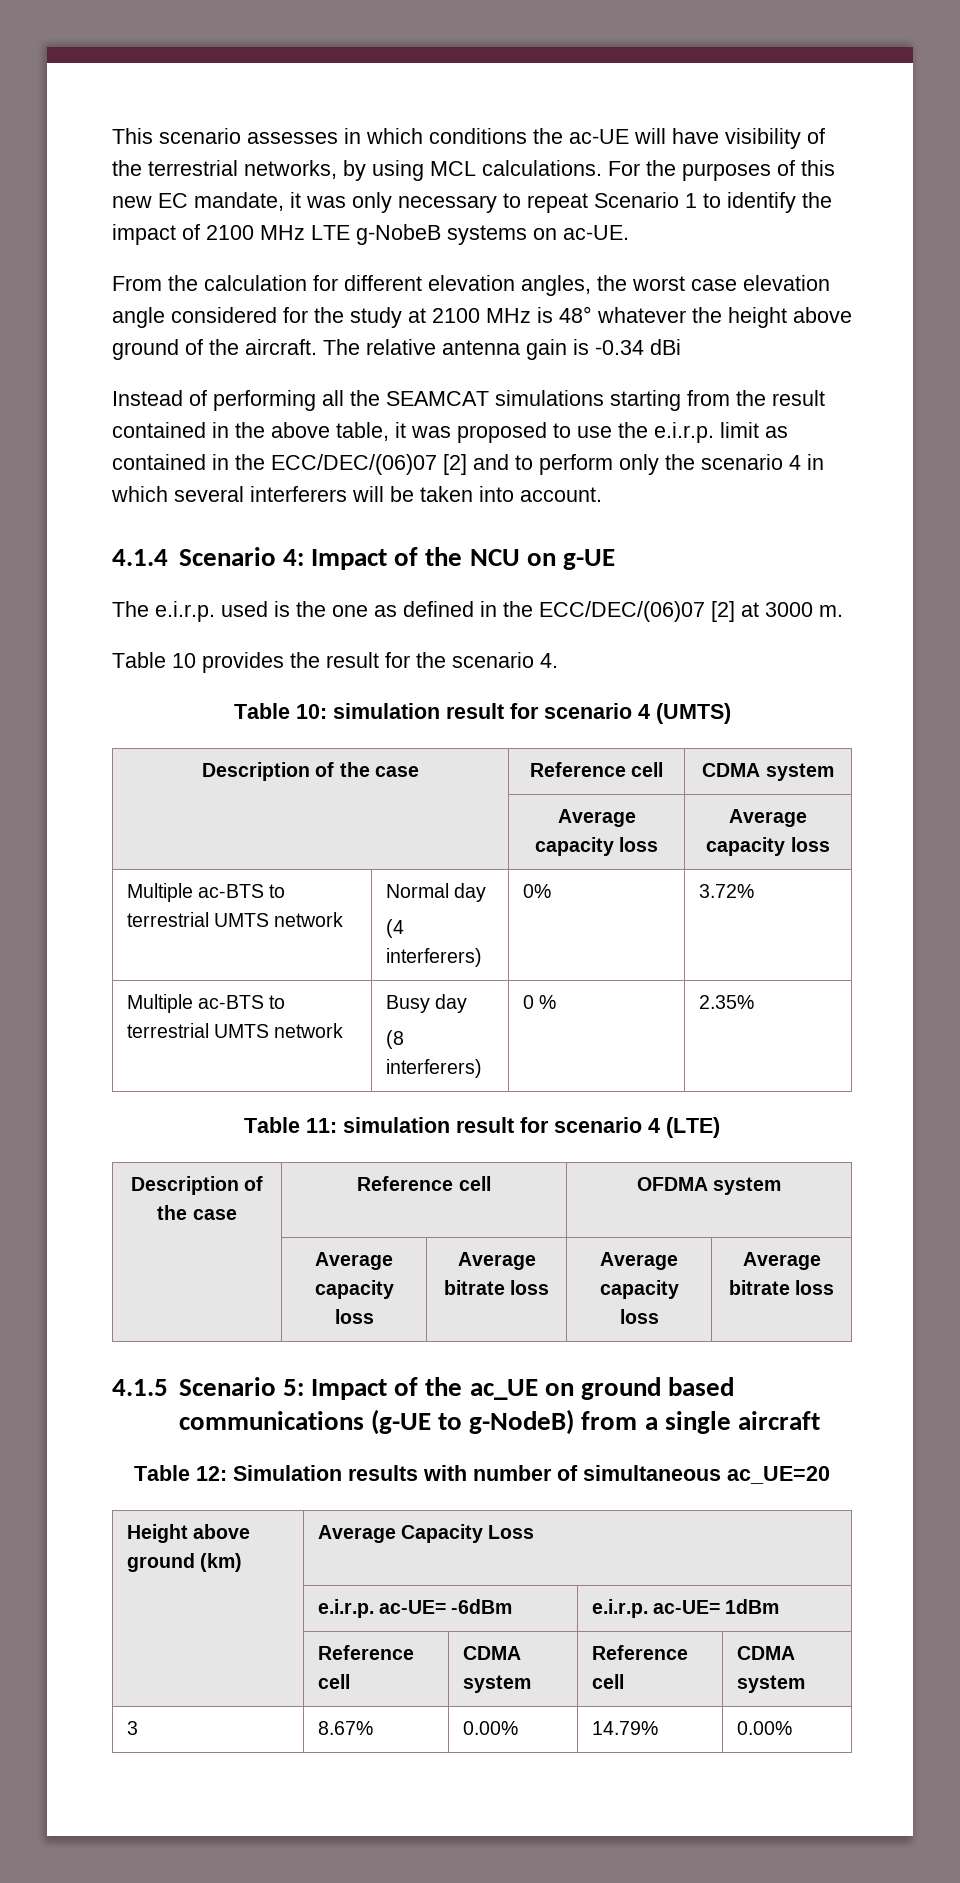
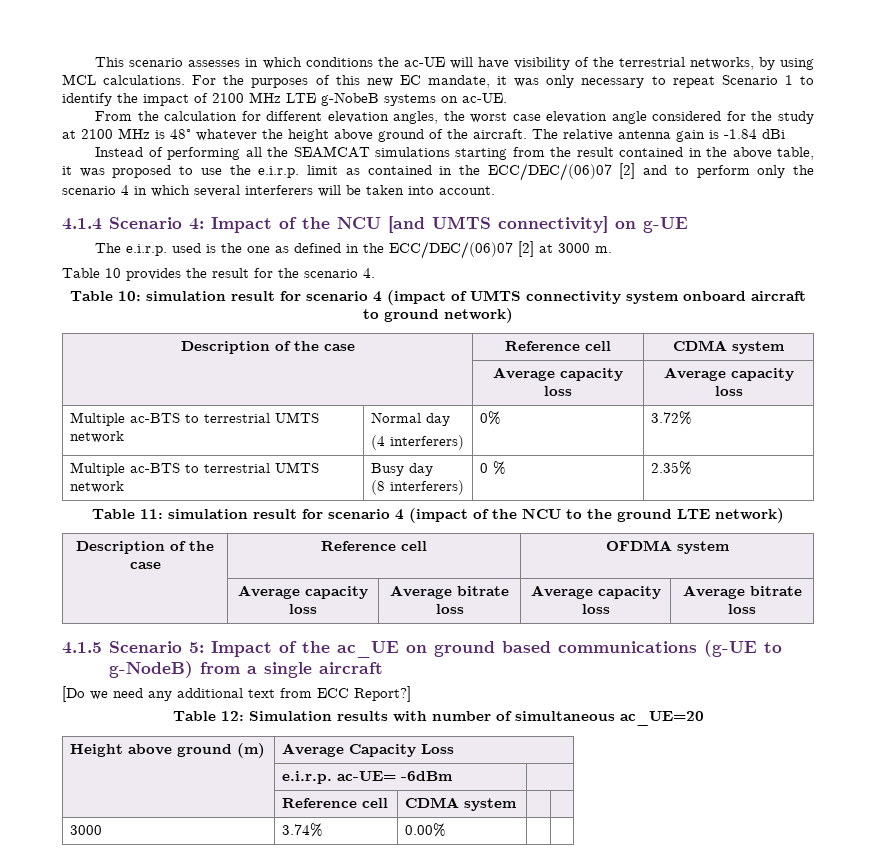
[595,340,644,355] -0.34 -> [724,129,757,139] -1.84
(520, 557) none -> [388,216,609,233] [and UMTS connectivity]
[655,703,731,724] (UMTS) -> [387,290,806,305] [363,308,513,323] (impact of UMTS connectivity system onboard aircraft to ground network)
[666,1117,720,1138] (LTE) -> [409,508,784,523] (impact of the NCU to the ground LTE network)
(820, 1420) none -> [62,686,411,702] // [Do we need any additional text from ECC Report?]
[200,1553,243,1572] (km) -> [237,743,266,758] (m)
[591,1599,780,1618] e.i.r.p. ac-UE= 1dBm -> (454, 776) none
[591,1645,688,1660] [591,1674,624,1689] [736,1646,795,1660] [736,1675,805,1693] [126,1721,138,1735] [317,1721,373,1735] Reference cell | CDMA system // 3 | 8.67% -> [70,825,103,835] [282,823,324,837] | // 3000 | 3.74%
[591,1721,658,1735] [736,1721,792,1735] 14.79% | 0.00% -> (447, 830) |

